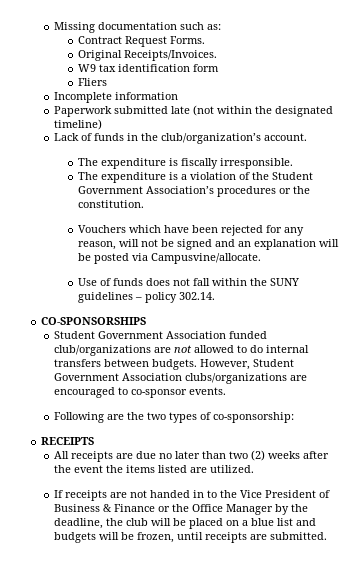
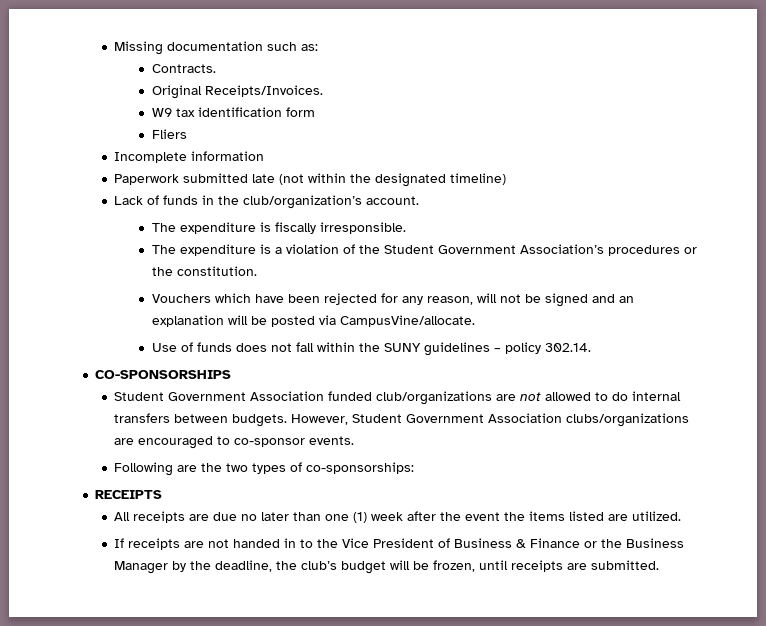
[77,36,205,47] Contract Request Forms. -> [152,64,217,73] Contracts.
[150,253,261,264] Campusvine/allocate. -> [340,315,476,327] CampusVine/allocate.
[212,412,294,423] co-sponsorship: -> [306,462,415,474] co-sponsorships:
[228,450,300,461] two (2) weeks -> [325,512,404,523] one (1) week
[191,504,223,512] Office -> [626,538,685,548] Business
[125,518,316,529] [53,532,96,543] club will be placed on a blue list and budgets -> [301,561,387,574] club’s budget

